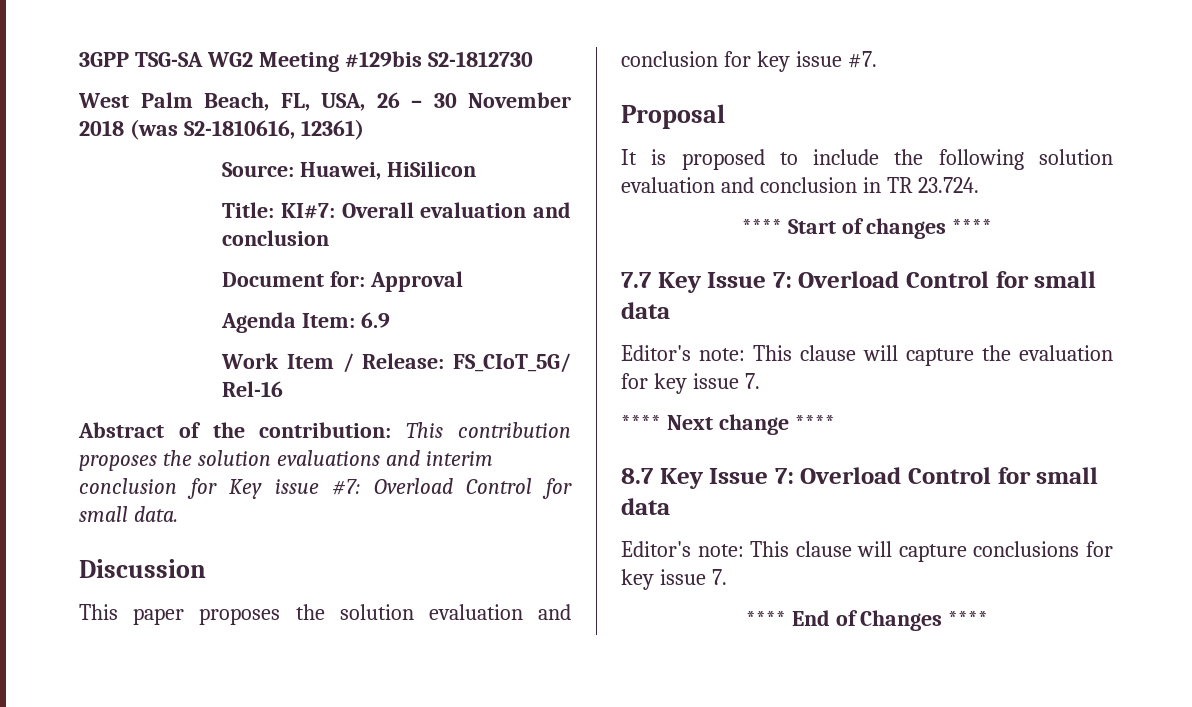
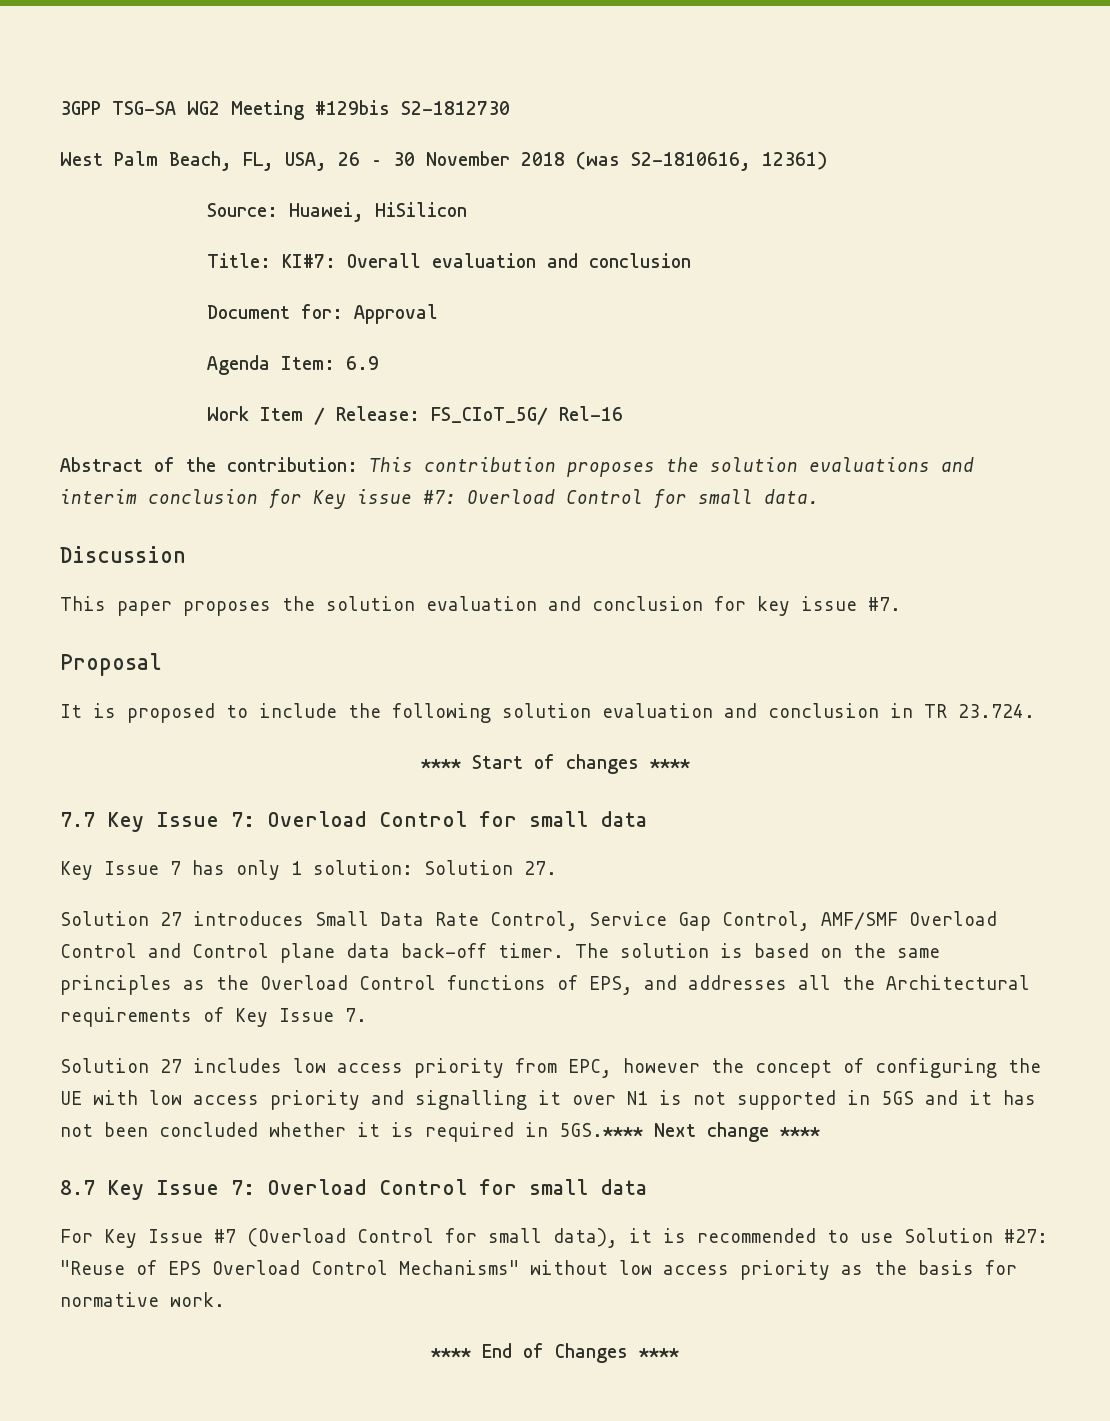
[621,345,1113,366] [621,373,760,394] [621,415,661,430] Editor's note: This clause will capture the evaluation for key issue 7. // **** -> [60,860,557,880] [60,911,997,931] [60,943,940,963] [60,975,1030,995] [60,1007,367,1027] [60,1058,1041,1078] [60,1090,1036,1110] [60,1122,643,1142] Key Issue 7 has only 1 solution: Solution 27. // Solution 27 introduces Small Data Rate Control, Service Gap Control, AMF/SMF Overload Control and Control plane data back-off timer. The solution is based on the same principles as the Overload Control functions of EPS, and addresses all the Architectural requirements of Key Issue 7. // Solution 27 includes low access priority from EPC, however the concept of configuring the UE with low access priority and signalling it over N1 is not supported in 5GS and it has not been concluded whether it is required in 5GS.****
[621,541,1113,562] [621,569,727,590] Editor's note: This clause will capture conclusions for key issue 7. -> [60,1228,1048,1248] [60,1260,1017,1280] [60,1292,225,1307] For Key Issue #7 (Overload Control for small data), it is recommended to use Solution #27: "Reuse of EPS Overload Control Mechanisms" without low access priority as the basis for normative work.

